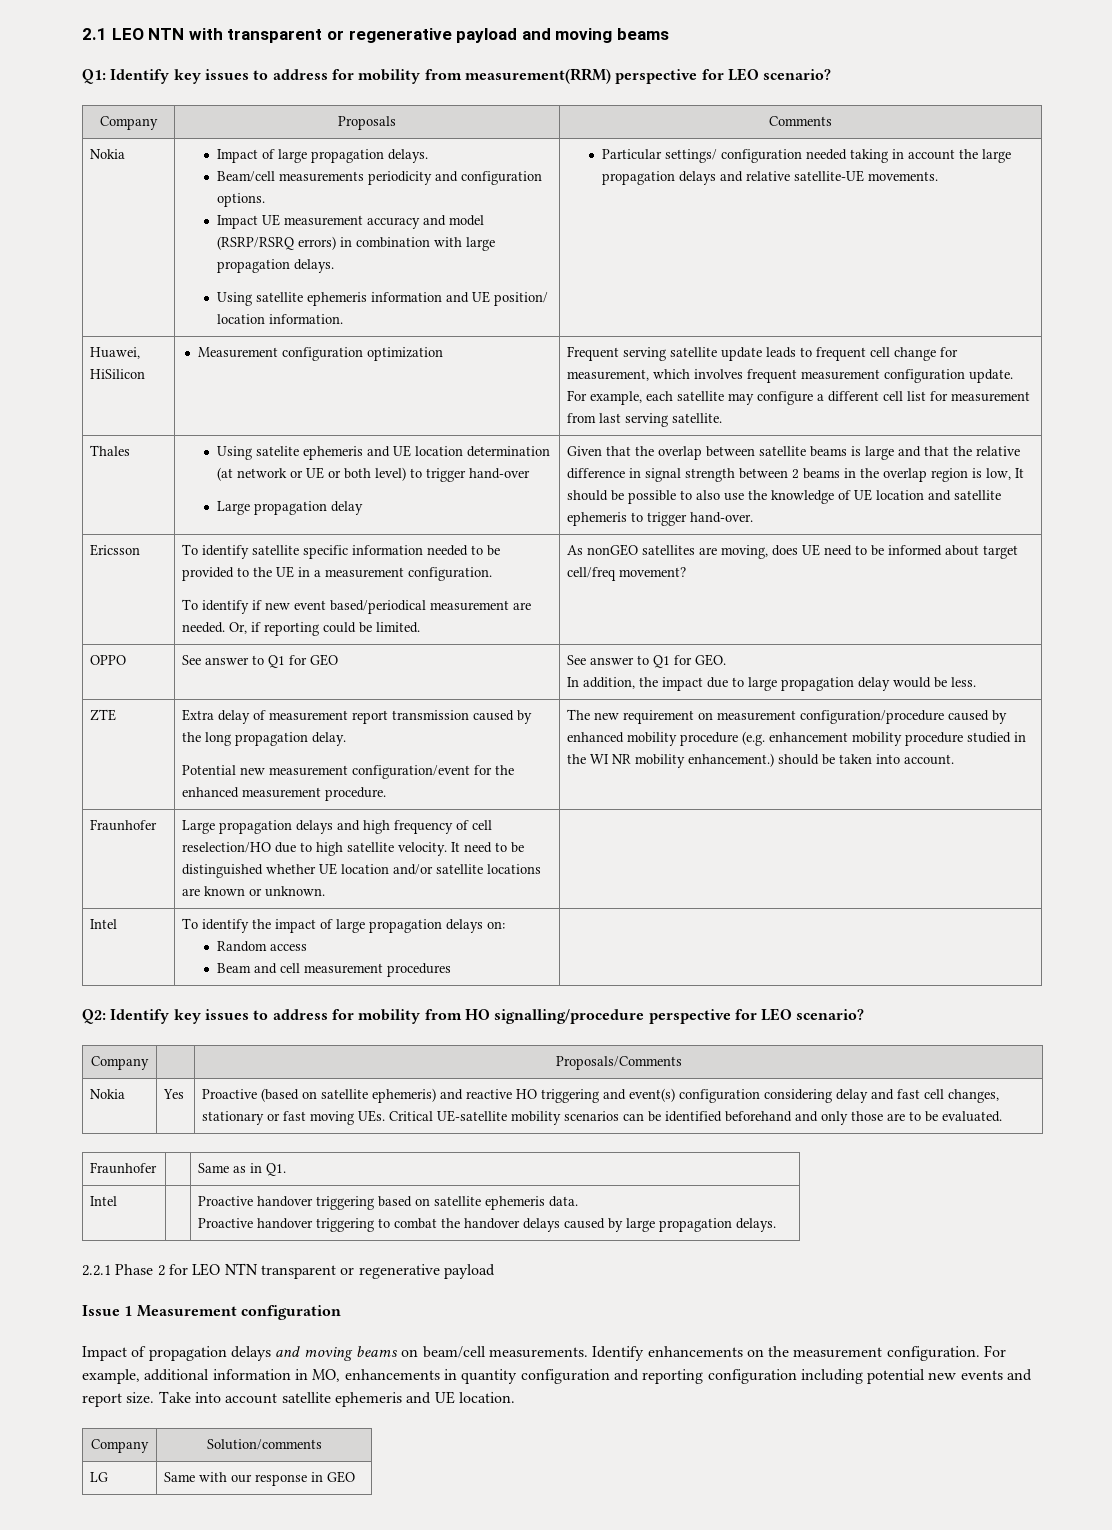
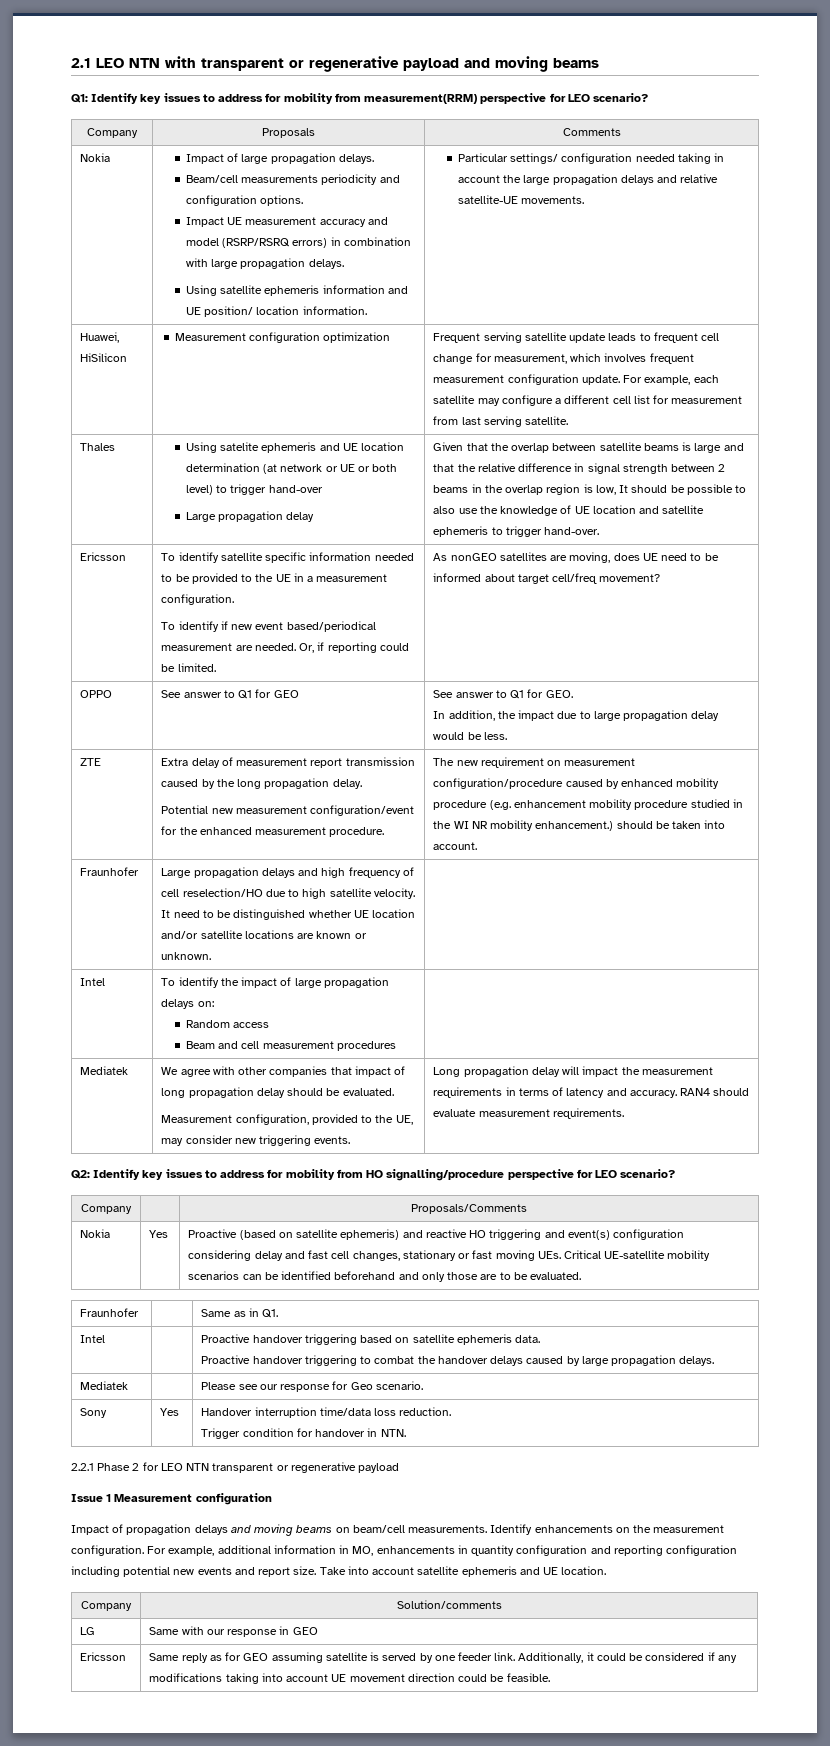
(451, 970) none -> [80,1066,129,1075] [161,1066,406,1077] [161,1087,394,1098] [161,1114,413,1125] [161,1135,351,1146] [433,1066,713,1077] [433,1087,750,1098] [433,1108,624,1119] // Mediatek | We agree with other companies that impact of long propagation delay should be evaluated. // Measurement configuration, provided to the UE, may consider new triggering events. | Long propagation delay will impact the measurement requirements in terms of latency and accuracy. RAN4 should evaluate measurement requirements.
(777, 1225) none -> [80,1381,129,1390] [201,1381,423,1392] [80,1408,108,1418] [160,1408,180,1416] [201,1407,452,1418] [201,1428,406,1439] // Mediatek | | Please see our response for Geo scenario. // Sony | Yes | Handover interruption time/data loss reduction. // Trigger condition for handover in NTN.
(356, 1477) none -> [80,1652,127,1661] [149,1652,737,1663] [149,1673,550,1684] // Ericsson | Same reply as for GEO assuming satellite is served by one feeder link. Additionally, it could be considered if any modifications taking into account UE movement direction could be feasible.

